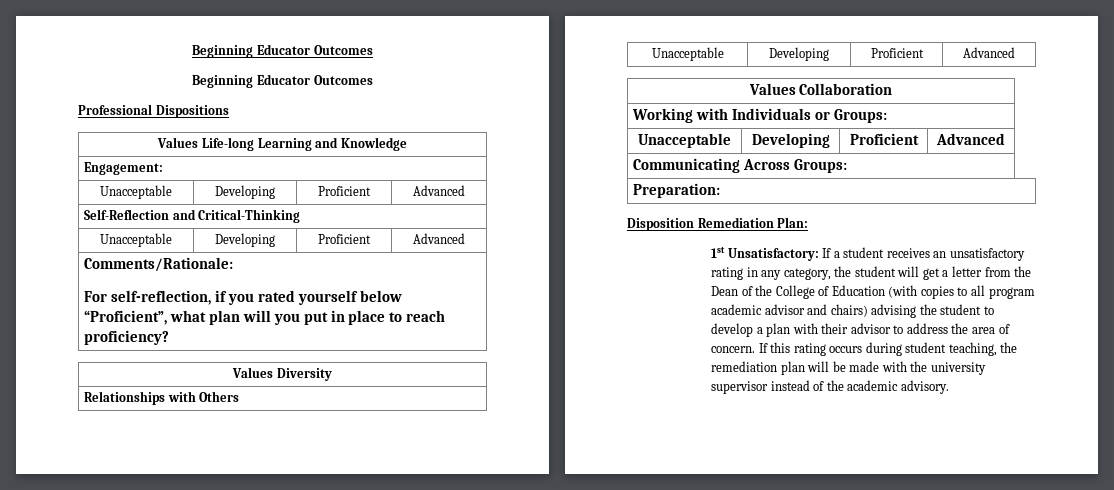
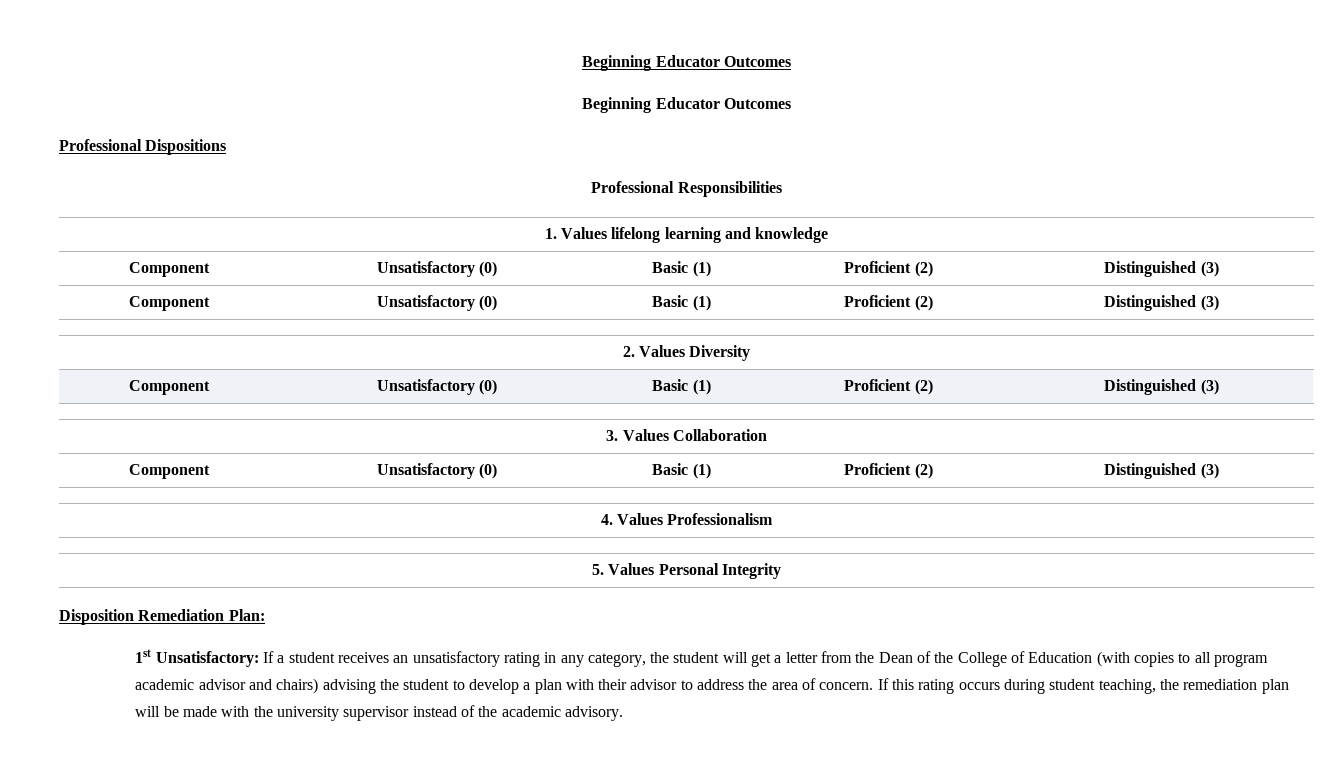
[157,137,407,151] [84,162,164,175] [100,185,172,199] [215,185,275,199] [318,186,371,196] [413,185,466,196] [84,209,301,223] [100,233,172,247] [215,233,275,247] [318,234,371,244] [413,233,466,244] [84,257,234,272] [84,290,402,305] [84,310,446,325] [84,330,170,345] [232,367,332,381] [84,391,240,405] [651,47,724,61] [769,47,829,61] [870,48,924,58] [963,47,1015,58] [748,83,893,95] [632,108,887,123] [638,133,731,148] [751,133,830,148] [849,133,919,145] [936,133,1005,145] [633,158,847,173] [633,183,721,198] // Values Life-long Learning and Knowledge // Engagement: // Unacceptable | Developing | Proficient | Advanced // Self-Reflection and Critical-Thinking // Unacceptable | Developing | Proficient | Advanced // Comments/Rationale: // For self-reflection, if you rated yourself below “Proficient”, what plan will you put in place to reach proficiency? // Values Diversity // Relationships with Others // Unacceptable | Developing | Proficient | Advanced // Values Collaboration // Working with Individuals or Groups: // Unacceptable | Developing | Proficient | Advanced // Communicating Across Groups: // Preparation: -> [591,181,782,197] [544,227,829,243] [129,262,210,277] [376,261,498,277] [652,261,711,277] [844,261,933,277] [1104,261,1219,277] [129,296,210,311] [376,295,498,311] [652,295,711,311] [844,295,933,311] [1104,295,1219,311] [622,345,751,361] [129,380,210,395] [376,379,498,395] [652,379,711,395] [844,379,933,395] [1104,379,1219,395] [606,429,767,441] [129,464,210,479] [376,463,498,479] [652,463,711,479] [844,463,933,479] [1104,463,1219,479] [600,513,774,525] [592,563,781,579] // Professional Responsibilities // 1. Values lifelong learning and knowledge // Component | Unsatisfactory (0) | Basic (1) | Proficient (2) | Distinguished (3) // Component | Unsatisfactory (0) | Basic (1) | Proficient (2) | Distinguished (3) // 2. Values Diversity // Component | Unsatisfactory (0) | Basic (1) | Proficient (2) | Distinguished (3) // 3. Values Collaboration // Component | Unsatisfactory (0) | Basic (1) | Proficient (2) | Distinguished (3) // 4. Values Professionalism // 5. Values Personal Integrity

